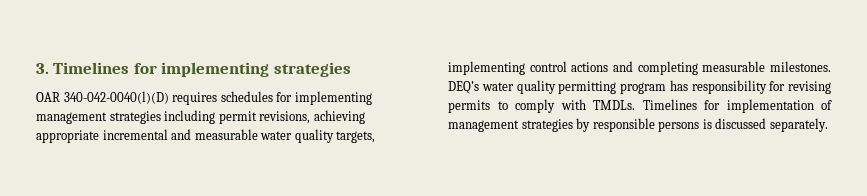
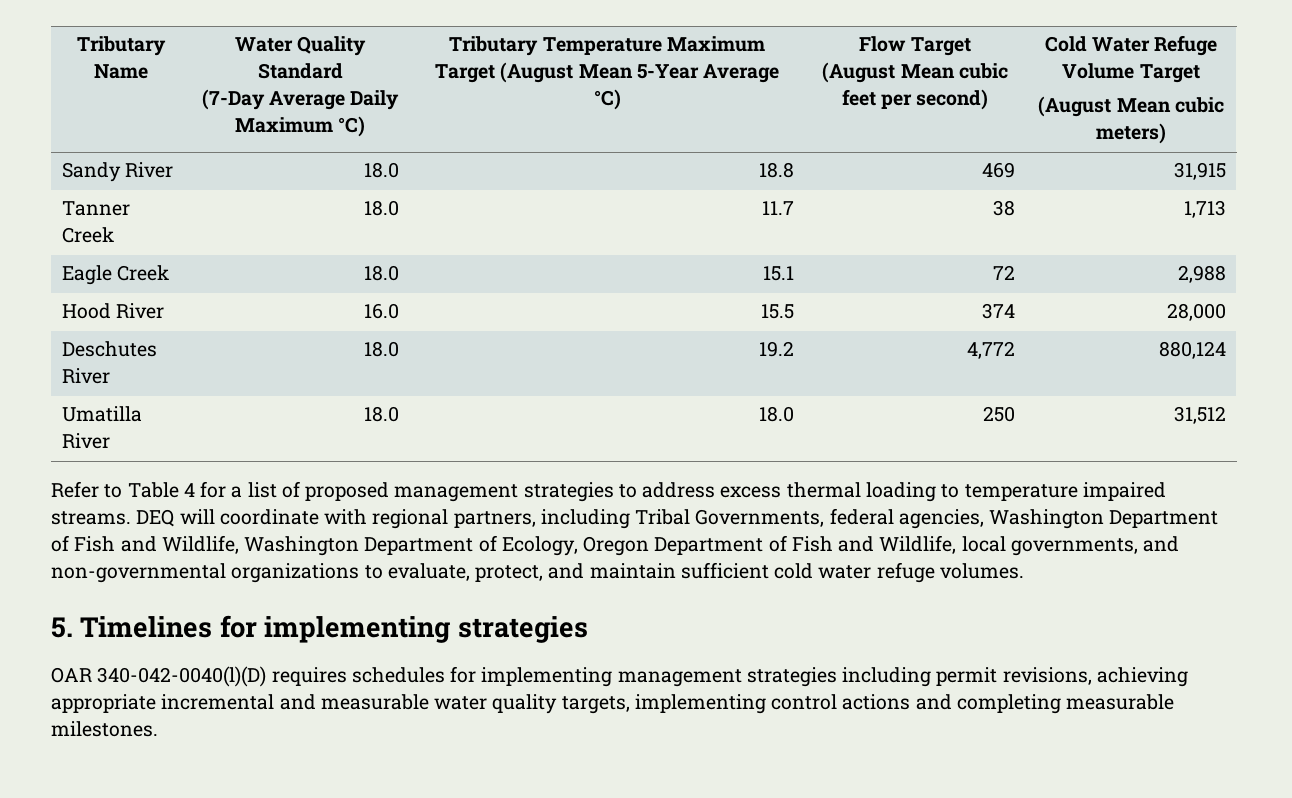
[36,63,49,74] 3. -> [77,36,166,56] [94,64,148,79] [234,36,367,56] [257,63,343,79] [201,89,400,110] [234,116,366,137] [449,36,765,56] [434,62,780,83] [593,89,621,110] [859,36,971,56] [822,62,1008,83] [841,89,989,110] [1044,35,1218,56] [1062,63,1200,83] [1038,96,1224,117] [1096,123,1166,144] [61,162,174,182] [364,162,400,178] [759,162,795,178] [982,162,1016,178] [1174,162,1227,180] [61,201,130,216] [61,227,114,243] [364,200,400,216] [762,201,795,215] [993,200,1016,216] [1184,200,1227,218] [61,265,170,285] [364,265,400,281] [763,266,795,281] [993,265,1016,280] [1178,265,1227,283] [61,303,165,319] [364,303,400,319] [761,304,795,319] [982,303,1016,319] [1167,303,1227,321] [61,341,157,357] [61,368,110,384] [364,341,400,357] [759,341,795,357] [967,341,1016,359] [1159,341,1227,359] [61,406,142,422] [61,433,110,449] [364,406,400,422] [759,406,795,422] [983,406,1016,422] [1174,406,1227,424] [51,481,1166,502] [51,508,1219,529] [51,535,1180,556] [51,562,1024,583] [51,617,73,638] Tributary Name | Water Quality Standard // (7-Day Average Daily Maximum °C) | Tributary Temperature Maximum Target (August Mean 5-Year Average °C) | Flow Target // (August Mean cubic feet per second) | Cold Water Refuge Volume Target // (August Mean cubic meters) // Sandy River | 18.0 | 18.8 | 469 | 31,915 // Tanner Creek | 18.0 | 11.7 | 38 | 1,713 // Eagle Creek | 18.0 | 15.1 | 72 | 2,988 // Hood River | 16.0 | 15.5 | 374 | 28,000 // Deschutes River | 18.0 | 19.2 | 4,772 | 880,124 // Umatilla River | 18.0 | 18.0 | 250 | 31,512 // Refer to Table 4 for a list of proposed management strategies to address excess thermal loading to temperature impaired streams. DEQ will coordinate with regional partners, including Tribal Governments, federal agencies, Washington Department of Fish and Wildlife, Washington Department of Ecology, Oregon Department of Fish and Wildlife, local governments, and non-governmental organizations to evaluate, protect, and maintain sufficient cold water refuge volumes. // 5.
[448,80,831,94] [448,99,832,113] [448,118,828,132] DEQ’s water quality permitting program has responsibility for revising permits to comply with TMDLs. Timelines for implementation of management strategies by responsible persons is discussed separately. -> (158, 729) none

